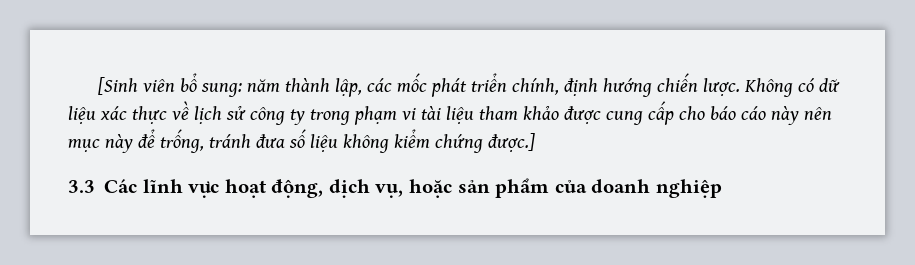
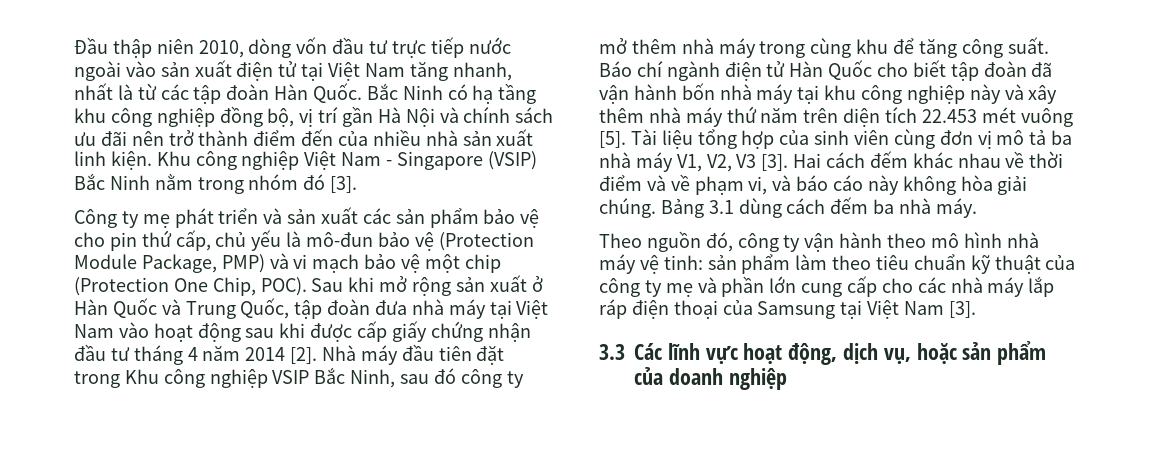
[98,73,841,97] [68,101,832,125] [68,129,535,153] [Sinh viên bổ sung: năm thành lập, các mốc phát triển chính, định hướng chiến lược. Không có dữ liệu xác thực về lịch sử công ty trong phạm vi tài liệu tham khảo được cung cấp cho báo cáo này nên mục này để trống, tránh đưa số liệu không kiểm chứng được.] -> [74,37,511,58] [74,60,512,81] [74,83,537,104] [74,106,554,127] [74,129,534,146] [74,151,537,170] [74,173,358,194] [74,207,540,228] [74,230,534,251] [74,253,501,273] [74,275,543,296] [74,298,549,319] [74,321,531,342] [74,344,505,365] [74,367,524,388] [599,37,1049,58] [599,60,1053,81] [599,83,1058,104] [599,106,1073,127] [599,129,1073,149] [599,151,1064,172] [599,174,1028,195] [599,197,977,218] [599,231,1039,252] [599,254,1076,274] [599,276,1055,297] [599,299,976,319] Đầu thập niên 2010, dòng vốn đầu tư trực tiếp nước ngoài vào sản xuất điện tử tại Việt Nam tăng nhanh, nhất là từ các tập đoàn Hàn Quốc. Bắc Ninh có hạ tầng khu công nghiệp đồng bộ, vị trí gần Hà Nội và chính sách ưu đãi nên trở thành điểm đến của nhiều nhà sản xuất linh kiện. Khu công nghiệp Việt Nam - Singapore (VSIP) Bắc Ninh nằm trong nhóm đó [3]. // Công ty mẹ phát triển và sản xuất các sản phẩm bảo vệ cho pin thứ cấp, chủ yếu là mô-đun bảo vệ (Protection Module Package, PMP) và vi mạch bảo vệ một chip (Protection One Chip, POC). Sau khi mở rộng sản xuất ở Hàn Quốc và Trung Quốc, tập đoàn đưa nhà máy tại Việt Nam vào hoạt động sau khi được cấp giấy chứng nhận đầu tư tháng 4 năm 2014 [2]. Nhà máy đầu tiên đặt trong Khu công nghiệp VSIP Bắc Ninh, sau đó công ty mở thêm nhà máy trong cùng khu để tăng công suất. Báo chí ngành điện tử Hàn Quốc cho biết tập đoàn đã vận hành bốn nhà máy tại khu công nghiệp này và xây thêm nhà máy thứ năm trên diện tích 22.453 mét vuông [5]. Tài liệu tổng hợp của sinh viên cùng đơn vị mô tả ba nhà máy V1, V2, V3 [3]. Hai cách đếm khác nhau về thời điểm và về phạm vi, và báo cáo này không hòa giải chúng. Bảng 3.1 dùng cách đếm ba nhà máy. // Theo nguồn đó, công ty vận hành theo mô hình nhà máy vệ tinh: sản phẩm làm theo tiêu chuẩn kỹ thuật của công ty mẹ và phần lớn cung cấp cho các nhà máy lắp ráp điện thoại của Samsung tại Việt Nam [3].

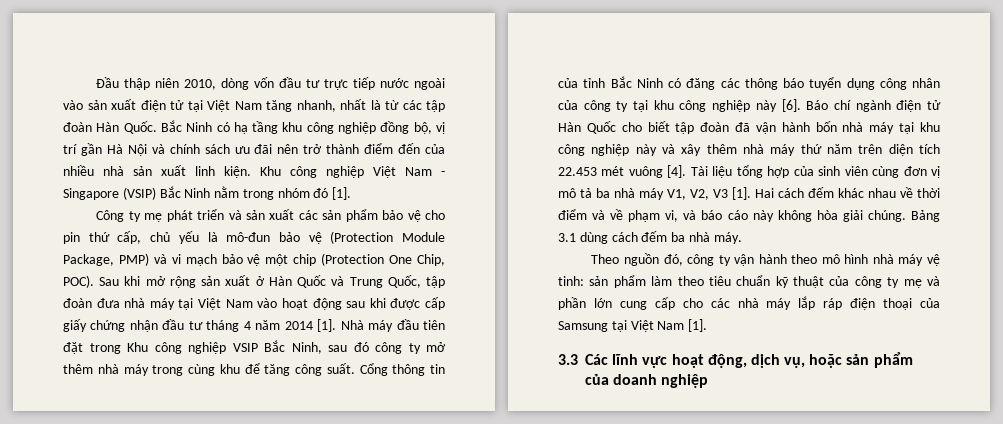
[330,176,358,193] [3]. -> [332,187,352,200] [1].
[290,347,318,364] [2]. -> [317,319,337,332] [1].
(1049, 45) none -> [359,363,445,376] [558,76,940,90] [558,99,801,112] Cổng thông tin của tỉnh Bắc Ninh có đăng các thông báo tuyển dụng công nhân của công ty tại khu công nghiệp này [6].
[599,131,626,148] [5]. -> [667,165,687,178] [4].
[761,154,789,171] [3]. -> [732,187,751,200] [1].
[948,301,976,318] [3]. -> [688,319,708,332] [1].

